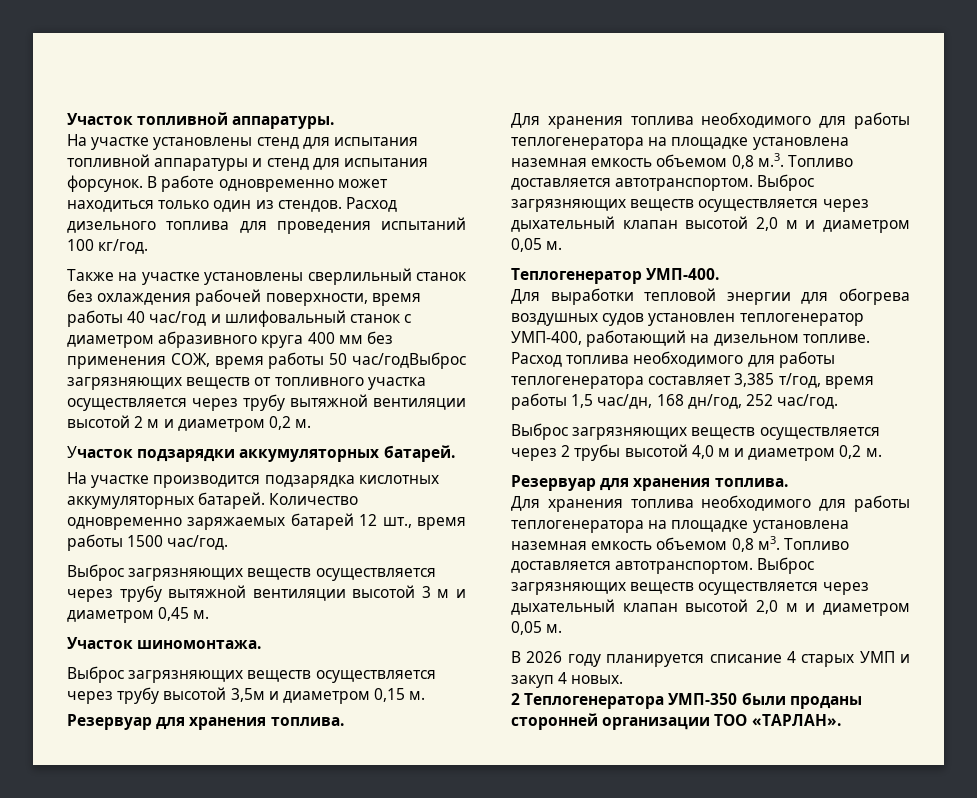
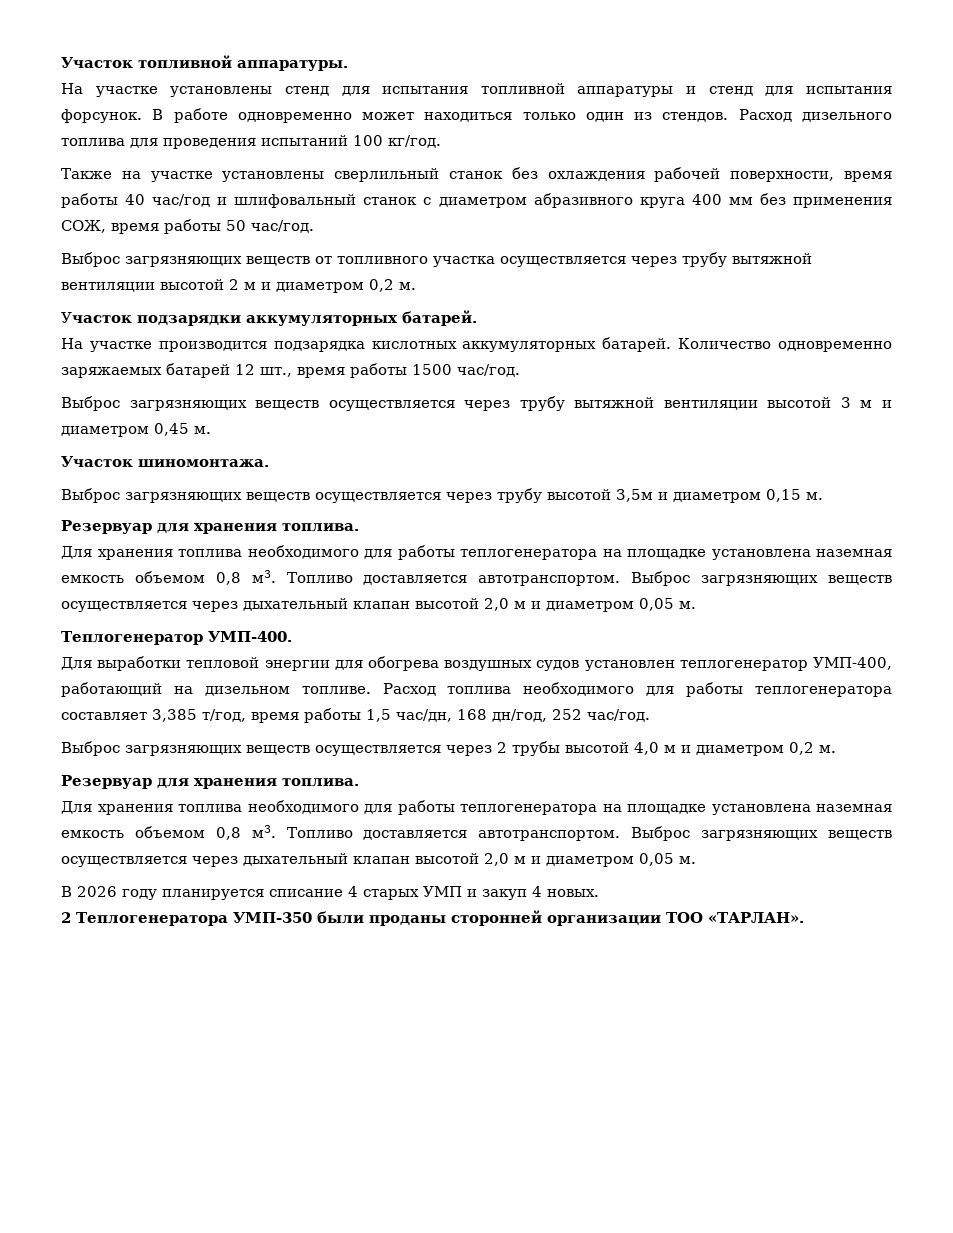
[352,352,467,369] час/годВыброс -> [251,220,314,233] [61,252,120,267] час/год. // Выброс
[757,153,784,167] м.3. -> [251,570,276,583] м3.

